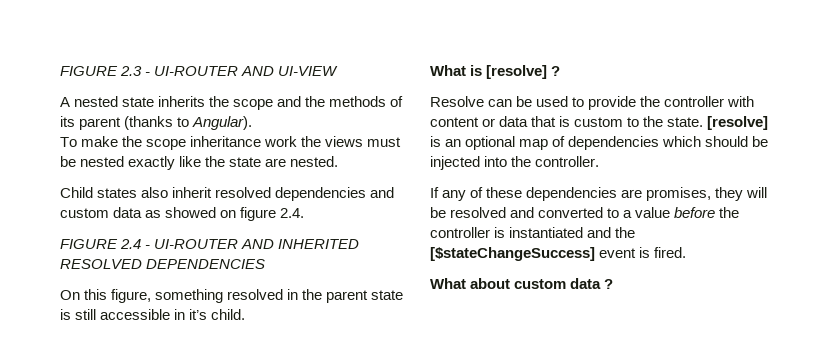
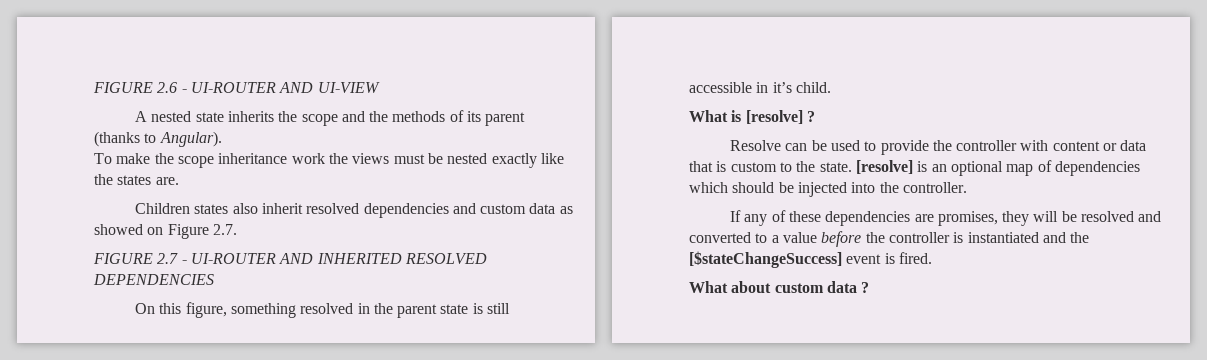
[60,66,143,76] FIGURE 2.3 -> [93,82,178,93] FIGURE 2.6
[229,156,339,167] [60,187,93,198] state are nested. // Child -> [117,175,179,185] [134,203,190,214] states are. // Children
[240,207,305,221] [60,239,142,249] figure 2.4. // FIGURE 2.4 -> [167,224,237,239] [93,253,179,264] Figure 2.7. // FIGURE 2.7

